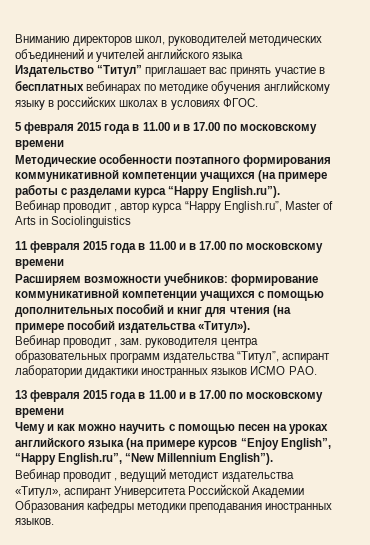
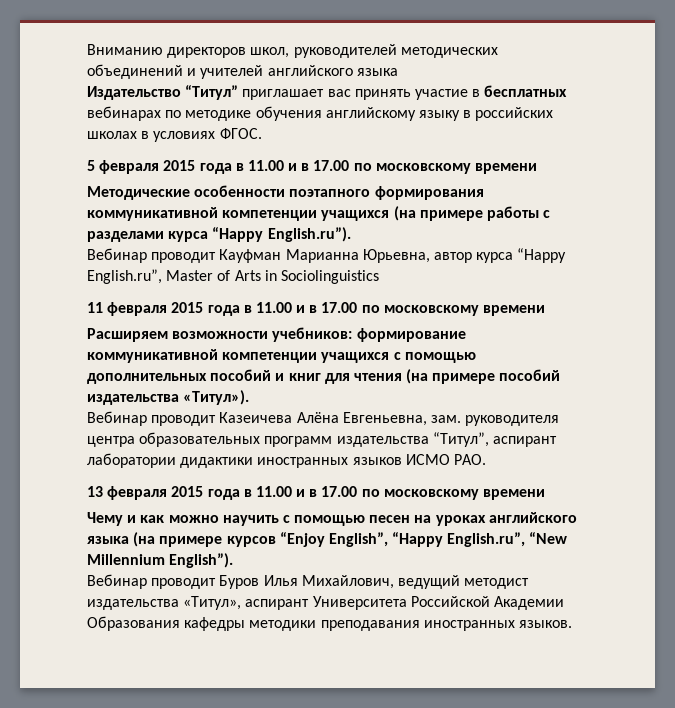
[114,209,118,212] , -> [219,249,430,263] Кауфман Марианна Юрьевна,
[114,344,118,347] , -> [219,412,427,426] Казеичева Алёна Евгеньевна,
[114,478,118,481] , -> [219,575,394,589] Буров Илья Михайлович,

